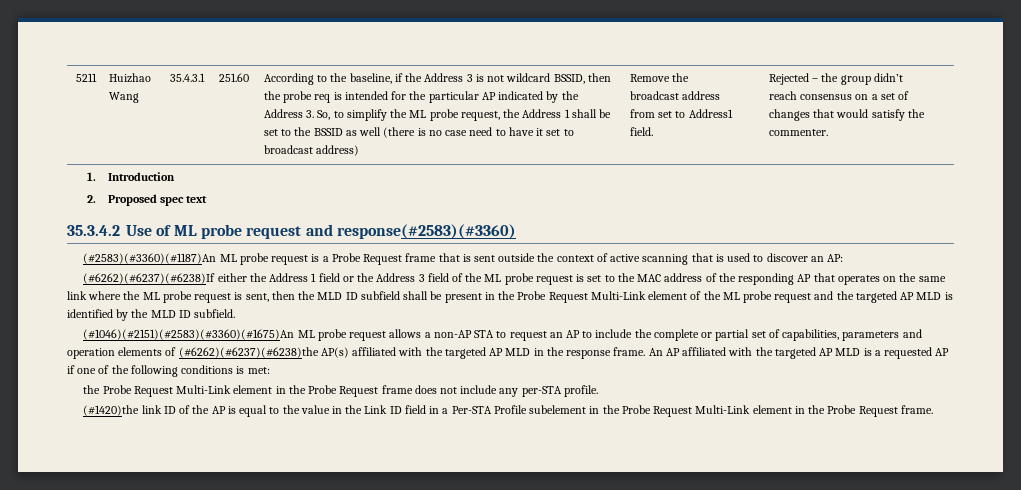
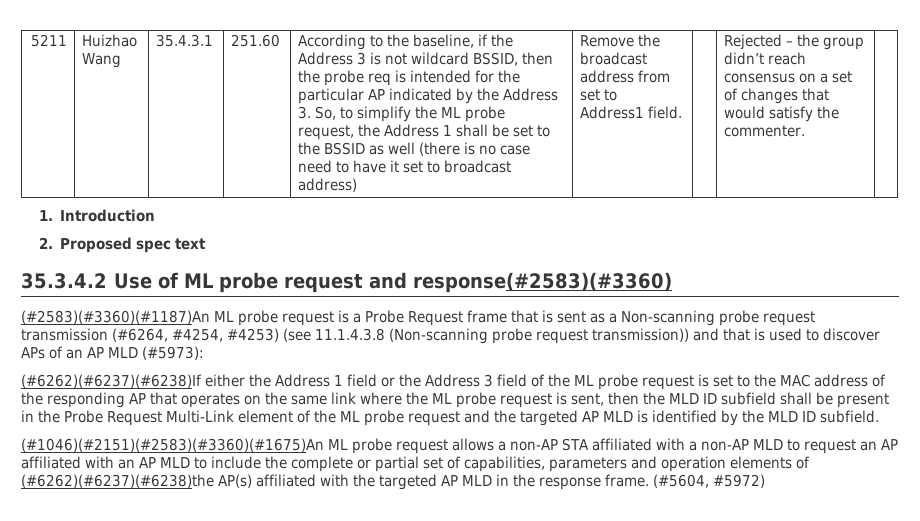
[498,253,689,265] outside the context of active scanning -> [590,310,815,326] [21,328,719,344] as a Non-scanning probe request transmission (#6264, #4254, #4253) (see 11.1.4.3.8 (Non-scanning probe request transmission)) and
[810,254,844,262] an AP: -> [21,346,204,360] APs of an AP MLD (#5973):
[496,330,581,341] to request an AP -> [591,438,898,454] [21,456,190,469] affiliated with a non-AP MLD to request an AP affiliated with an AP MLD
[648,347,950,359] [67,365,270,377] [83,385,598,397] [83,405,933,417] An AP affiliated with the targeted AP MLD is a requested AP if one of the following conditions is met: // the Probe Request Multi-Link element in the Probe Request frame does not include any per-STA profile. // (#1420)the link ID of the AP is equal to the value in the Link ID field in a Per-STA Profile subelement in the Probe Request Multi-Link element in the Probe Request frame. -> [653,474,765,488] (#5604, #5972)

